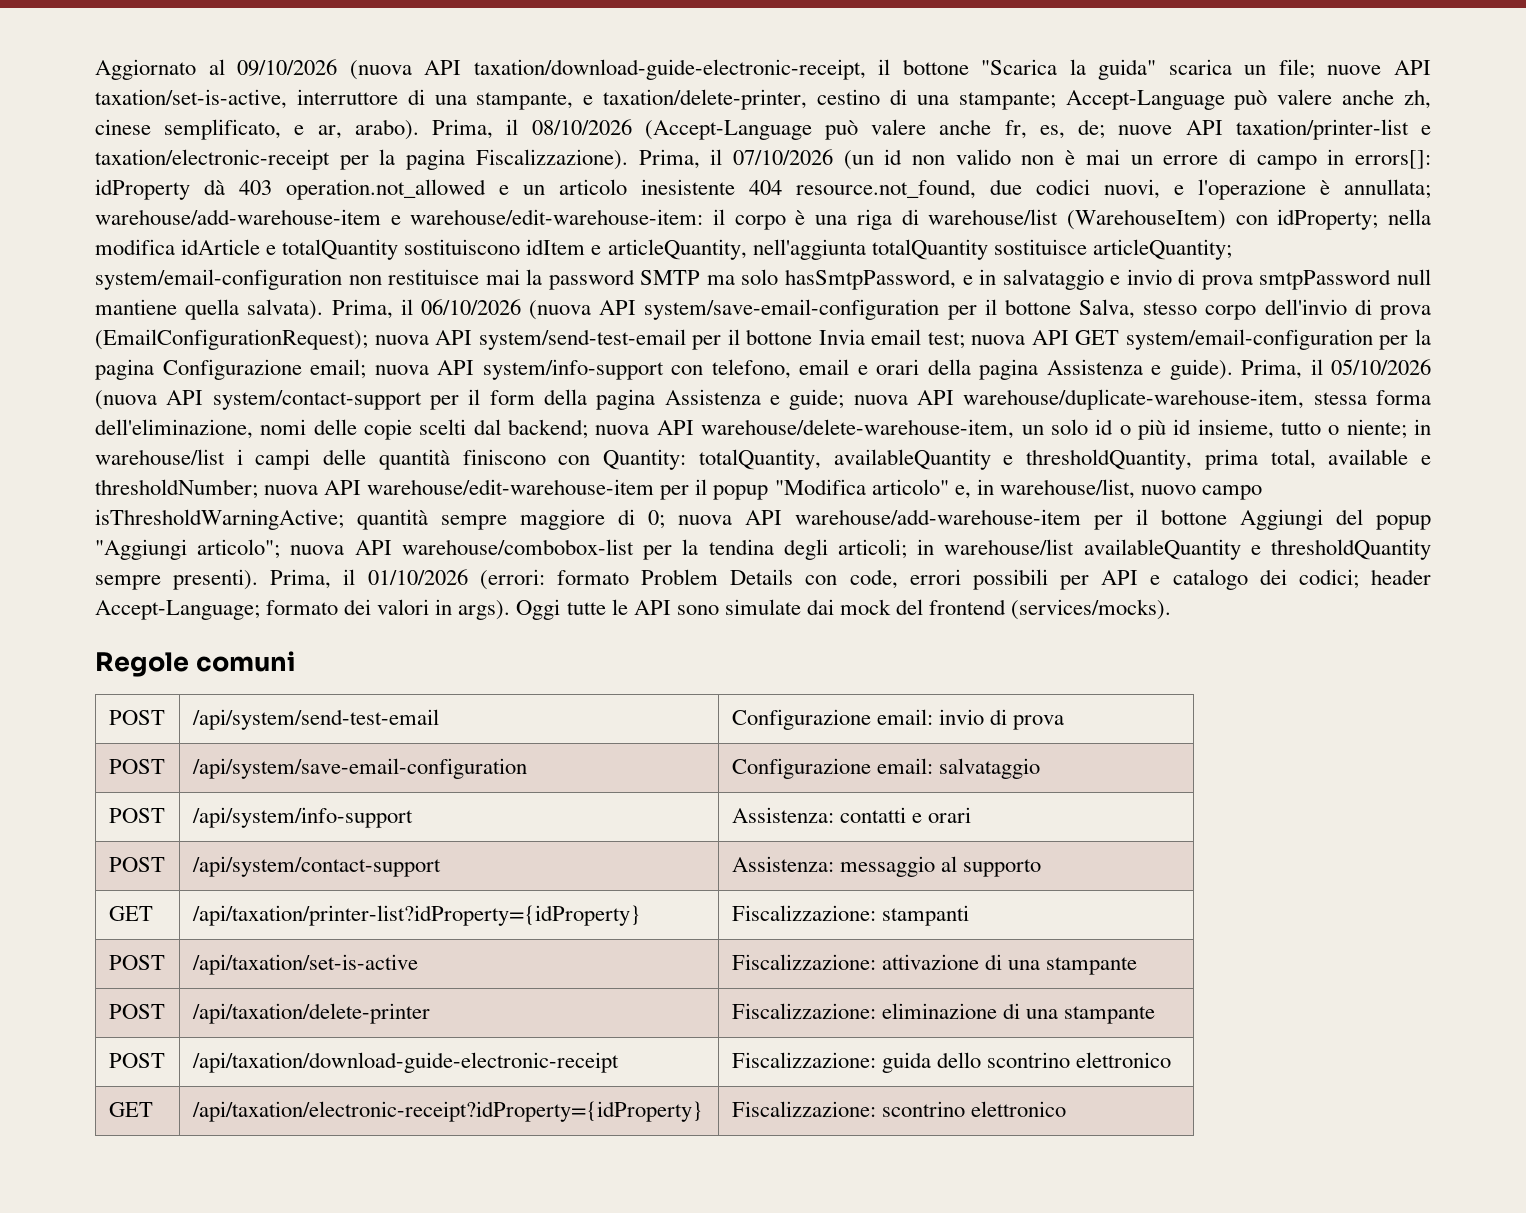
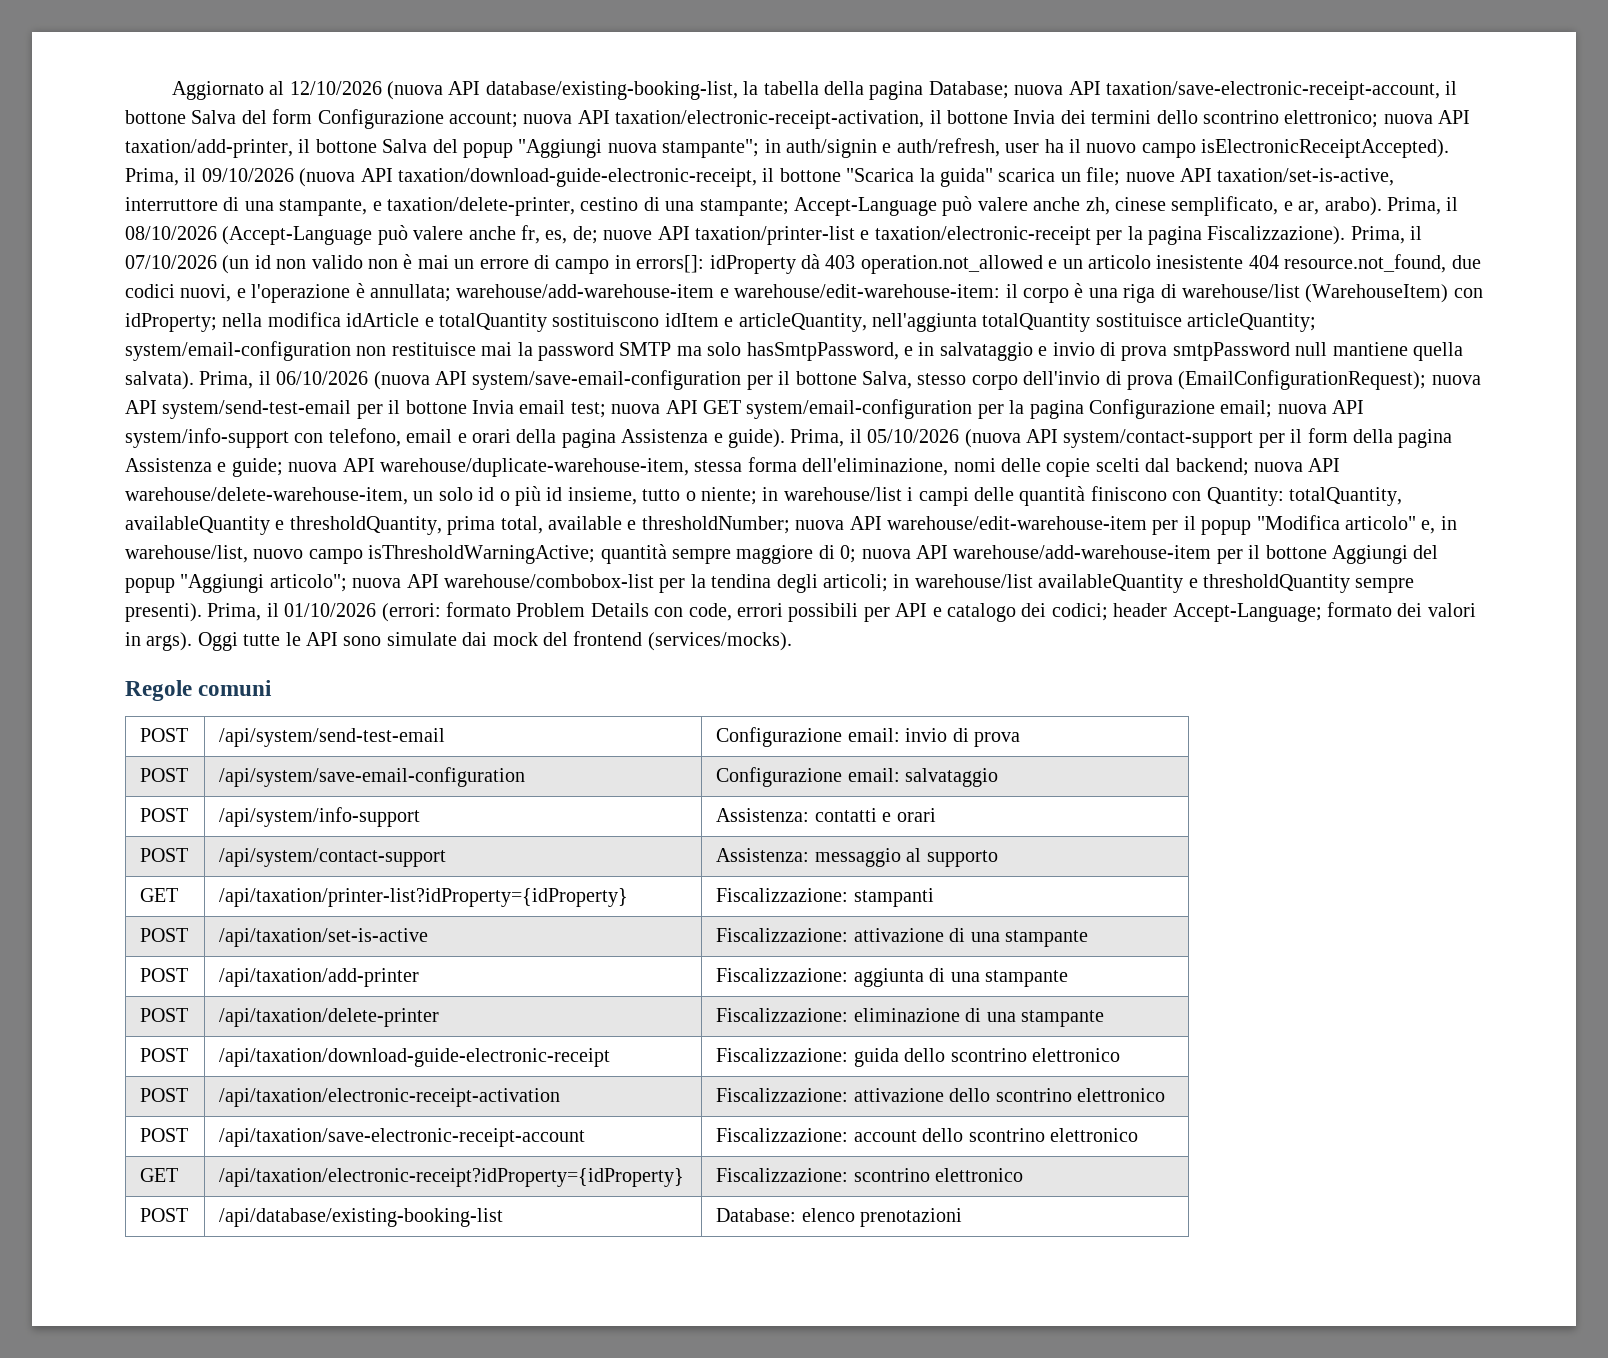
(225, 67) none -> [289,81,1458,100] [125,109,1471,129] [125,138,1450,158] [125,168,197,186] 12/10/2026 (nuova API database/existing-booking-list, la tabella della pagina Database; nuova API taxation/save-electronic-receipt-account, il bottone Salva del form Configurazione account; nuova API taxation/electronic-receipt-activation, il bottone Invia dei termini dello scontrino elettronico; nuova API taxation/add-printer, il bottone Salva del popup "Aggiungi nuova stampante"; in auth/signin e auth/refresh, user ha il nuovo campo isElectronicReceiptAccepted). Prima, il
(1138, 966) none -> [140,968,189,982] [219,968,420,987] [716,968,1069,987] // POST | /api/taxation/add-printer | Fiscalizzazione: aggiunta di una stampante
(1172, 1060) none -> [140,1088,189,1102] [219,1088,561,1107] [716,1088,1166,1102] [140,1128,189,1142] [219,1128,586,1147] [716,1128,1139,1142] // POST | /api/taxation/electronic-receipt-activation | Fiscalizzazione: attivazione dello scontrino elettronico // POST | /api/taxation/save-electronic-receipt-account | Fiscalizzazione: account dello scontrino elettronico
(1066, 1109) none -> [140,1208,189,1222] [219,1208,504,1227] [716,1208,963,1227] // POST | /api/database/existing-booking-list | Database: elenco prenotazioni

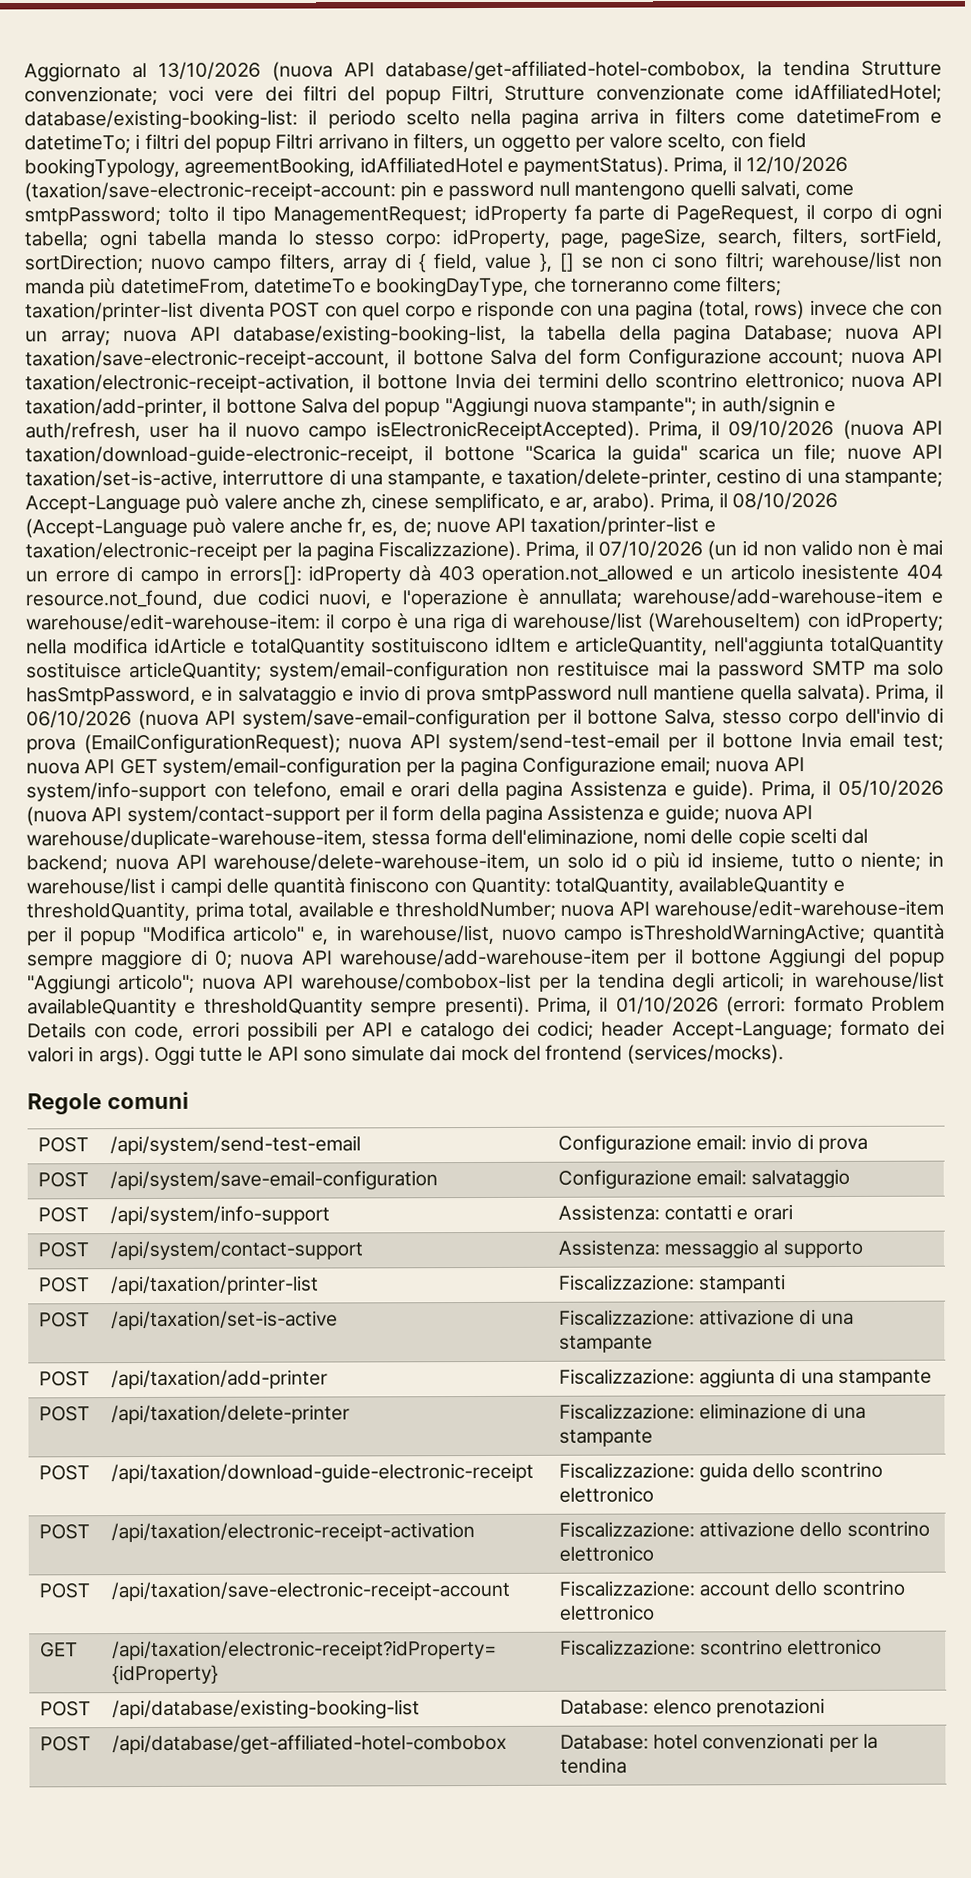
[289,81,444,100] 12/10/2026 (nuova -> [157,59,942,82] [24,83,943,106] [24,107,942,131] [24,132,807,154] [24,155,848,179] [24,180,855,202] [24,203,942,226] [24,227,942,251] [24,251,943,274] [25,276,783,298] [25,299,944,322] [25,329,178,346] 13/10/2026 (nuova API database/get-affiliated-hotel-combobox, la tendina Strutture convenzionate; voci vere dei filtri del popup Filtri, Strutture convenzionate come idAffiliatedHotel; database/existing-booking-list: il periodo scelto nella pagina arriva in filters come datetimeFrom e datetimeTo; i filtri del popup Filtri arrivano in filters, un oggetto per valore scelto, con field bookingTypology, agreementBooking, idAffiliatedHotel e paymentStatus). Prima, il 12/10/2026 (taxation/save-electronic-receipt-account: pin e password null mantengono quelli salvati, come smtpPassword; tolto il tipo ManagementRequest; idProperty fa parte di PageRequest, il corpo di ogni tabella; ogni tabella manda lo stesso corpo: idProperty, page, pageSize, search, filters, sortField, sortDirection; nuovo campo filters, array di { field, value }, [] se non ci sono filtri; warehouse/list non manda più datetimeFrom, datetimeTo e bookingDayType, che torneranno come filters; taxation/printer-list diventa POST con quel corpo e risponde con una pagina (total, rows) invece che con un array; nuova
[140,888,179,902] [219,888,629,907] GET | /api/taxation/printer-list?idProperty={idProperty} -> [38,1277,90,1293] [109,1275,319,1296] POST | /api/taxation/printer-list
(963, 1217) none -> [39,1736,91,1752] [111,1733,507,1756] [559,1732,878,1752] [559,1757,627,1774] // POST | /api/database/get-affiliated-hotel-combobox | Database: hotel convenzionati per la tendina

